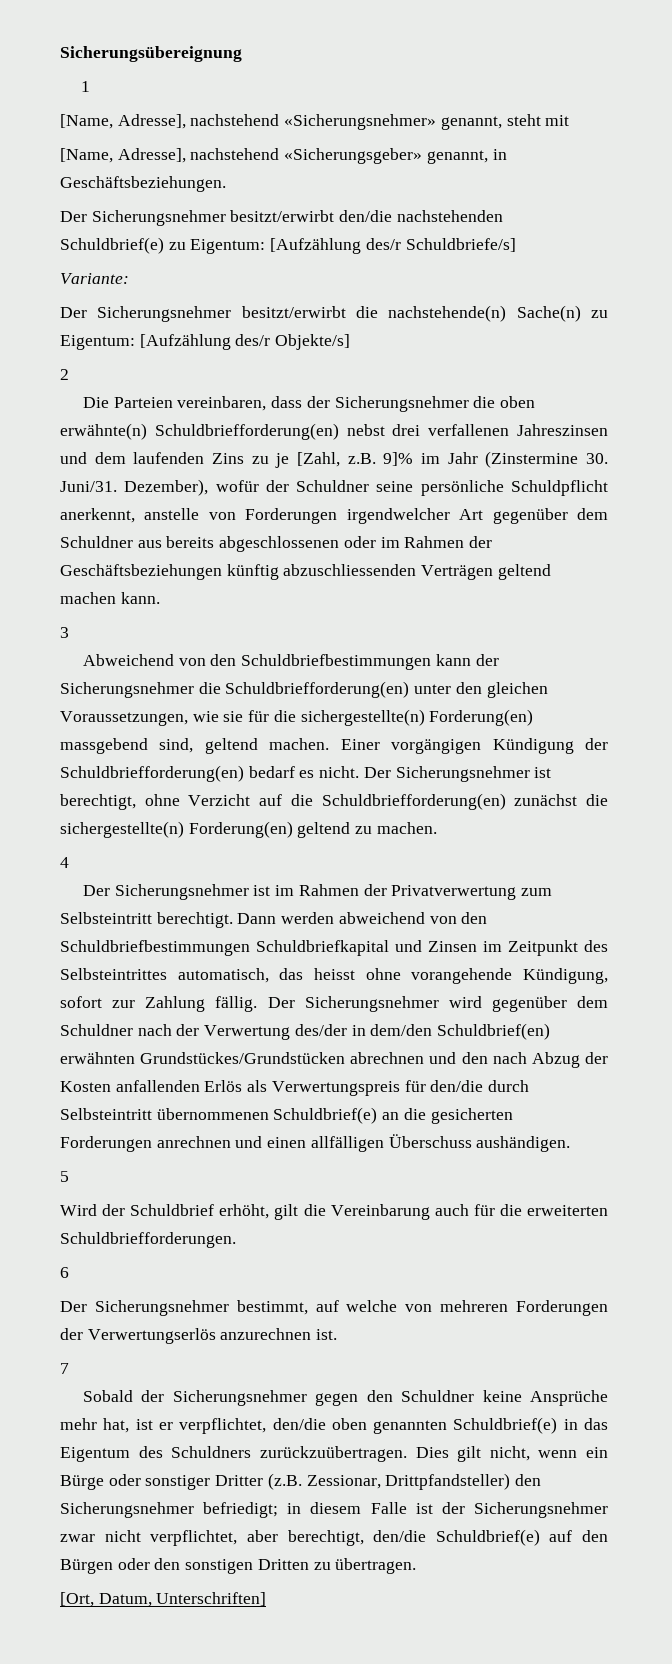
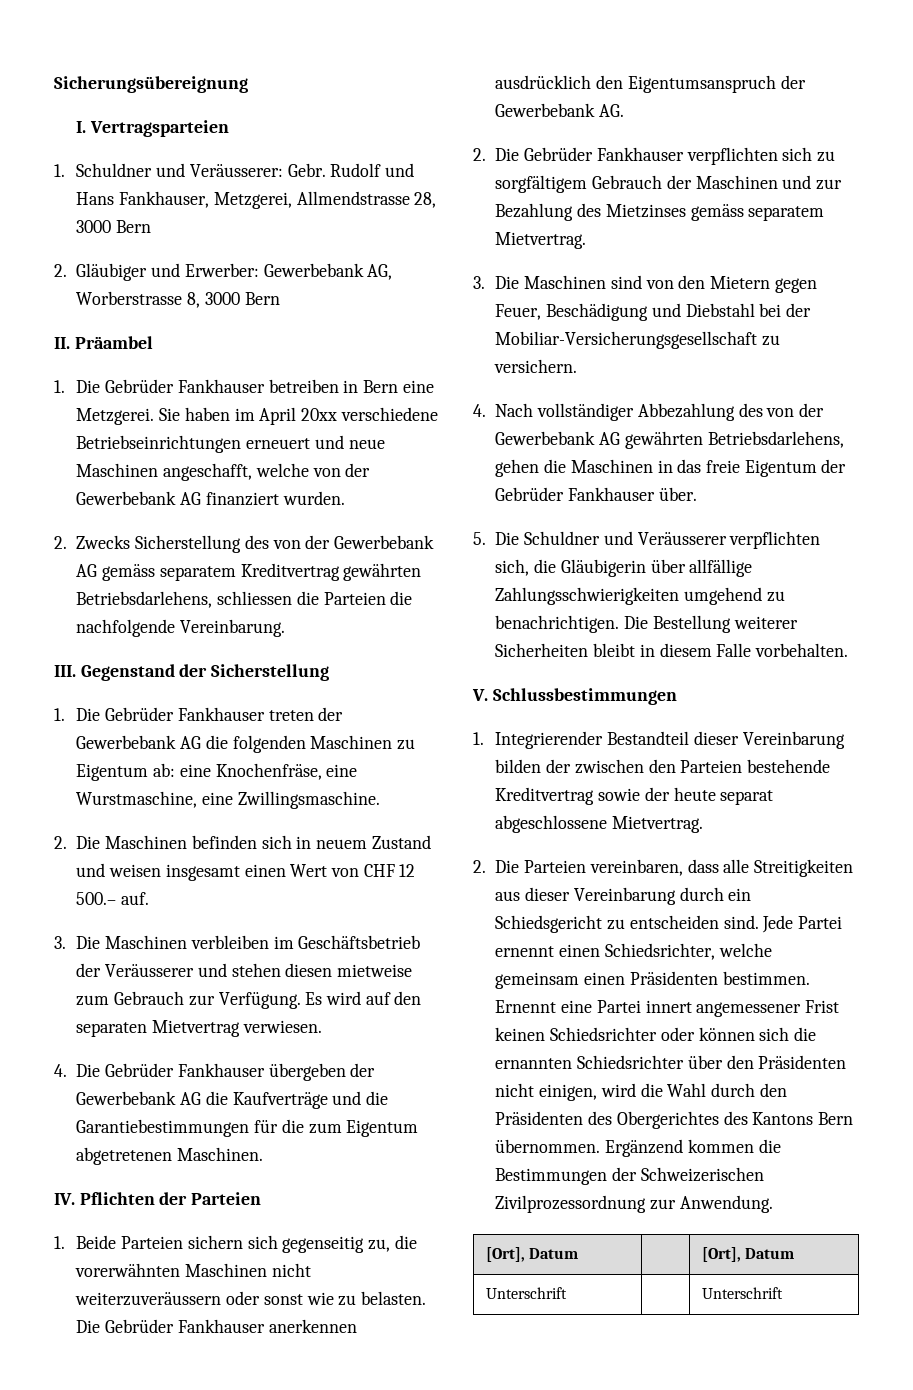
[81,81,91,92] [60,114,570,130] [60,148,507,164] [60,176,226,192] [60,210,503,226] [60,237,516,254] [60,273,129,284] [60,305,608,322] [60,334,351,350] [60,369,69,380] [82,396,535,412] [60,423,608,440] [60,451,608,468] [60,479,608,496] [60,508,608,524] [60,536,493,552] [60,564,551,580] [60,592,160,604] [60,627,69,638] [82,654,499,670] [60,681,548,698] [60,709,534,726] [60,738,609,754] [60,765,552,782] [60,793,608,810] [60,821,437,838] [60,857,69,868] [82,884,552,900] [60,912,488,928] [60,940,608,956] [60,968,608,984] [60,996,608,1012] [60,1023,551,1040] [60,1052,608,1068] [60,1080,530,1096] [60,1107,513,1124] [60,1134,571,1152] [60,1171,69,1182] [60,1204,609,1220] [60,1232,236,1248] [60,1267,69,1278] [60,1300,609,1316] [60,1328,338,1344] [60,1363,69,1374] [82,1390,608,1406] [60,1417,608,1434] [60,1446,608,1462] [60,1473,542,1490] [60,1502,608,1518] [60,1529,608,1546] [60,1558,417,1574] [60,1592,267,1607] 1 // [Name, Adresse], nachstehend «Sicherungsnehmer» genannt, steht mit // [Name, Adresse], nachstehend «Sicherungsgeber» genannt, in Geschäftsbeziehungen. // Der Sicherungsnehmer besitzt/erwirbt den/die nachstehenden Schuldbrief(e) zu Eigentum: [Aufzählung des/r Schuldbriefe/s] // Variante: // Der Sicherungsnehmer besitzt/erwirbt die nachstehende(n) Sache(n) zu Eigentum: [Aufzählung des/r Objekte/s] // 2 // Die Parteien vereinbaren, dass der Sicherungsnehmer die oben erwähnte(n) Schuldbriefforderung(en) nebst drei verfallenen Jahreszinsen und dem laufenden Zins zu je [Zahl, z.B. 9]% im Jahr (Zinstermine 30. Juni/31. Dezember), wofür der Schuldner seine persönliche Schuldpflicht anerkennt, anstelle von Forderungen irgendwelcher Art gegenüber dem Schuldner aus bereits abgeschlossenen oder im Rahmen der Geschäftsbeziehungen künftig abzuschliessenden Verträgen geltend machen kann. // 3 // Abweichend von den Schuldbriefbestimmungen kann der Sicherungsnehmer die Schuldbriefforderung(en) unter den gleichen Voraussetzungen, wie sie für die sichergestellte(n) Forderung(en) massgebend sind, geltend machen. Einer vorgängigen Kündigung der Schuldbriefforderung(en) bedarf es nicht. Der Sicherungsnehmer ist berechtigt, ohne Verzicht auf die Schuldbriefforderung(en) zunächst die sichergestellte(n) Forderung(en) geltend zu machen. // 4 // Der Sicherungsnehmer ist im Rahmen der Privatverwertung zum Selbsteintritt berechtigt. Dann werden abweichend von den Schuldbriefbestimmungen Schuldbriefkapital und Zinsen im Zeitpunkt des Selbsteintrittes automatisch, das heisst ohne vorangehende Kündigung, sofort zur Zahlung fällig. Der Sicherungsnehmer wird gegenüber dem Schuldner nach der Verwertung des/der in dem/den Schuldbrief(en) erwähnten Grundstückes/Grundstücken abrechnen und den nach Abzug der Kosten anfallenden Erlös als Verwertungspreis für den/die durch Selbsteintritt übernommenen Schuldbrief(e) an die gesicherten Forderungen anrechnen und einen allfälligen Überschuss aushändigen. // 5 // Wird der Schuldbrief erhöht, gilt die Vereinbarung auch für die erweiterten Schuldbriefforderungen. // 6 // Der Sicherungsnehmer bestimmt, auf welche von mehreren Forderungen der Verwertungserlös anzurechnen ist. // 7 // Sobald der Sicherungsnehmer gegen den Schuldner keine Ansprüche mehr hat, ist er verpflichtet, den/die oben genannten Schuldbrief(e) in das Eigentum des Schuldners zurückzuübertragen. Dies gilt nicht, wenn ein Bürge oder sonstiger Dritter (z.B. Zessionar, Drittpfandsteller) den Sicherungsnehmer befriedigt; in diesem Falle ist der Sicherungsnehmer zwar nicht verpflichtet, aber berechtigt, den/die Schuldbrief(e) auf den Bürgen oder den sonstigen Dritten zu übertragen. // [Ort, Datum, Unterschriften] -> [76,120,230,137] [54,163,415,177] [76,191,437,209] [76,220,152,233] [54,263,393,281] [76,291,280,308] [54,336,153,349] [54,379,434,393] [76,407,438,425] [76,435,385,453] [76,463,371,481] [76,491,345,506] [54,535,435,553] [76,563,422,581] [76,591,413,608] [76,619,286,637] [54,664,330,681] [54,707,344,721] [76,735,416,753] [76,763,358,781] [76,791,380,809] [54,835,431,849] [76,863,416,881] [76,892,150,905] [54,935,421,949] [76,963,413,977] [76,991,422,1009] [76,1020,322,1037] [54,1063,376,1081] [76,1091,389,1109] [76,1119,419,1137] [76,1147,264,1165] [54,1192,262,1205] [54,1235,417,1253] [75,1263,311,1277] [75,1291,427,1306] [76,1319,357,1333] [495,75,806,93] [495,103,625,117] [473,147,836,165] [495,175,843,193] [495,203,825,221] [495,232,587,249] [473,275,817,293] [495,303,812,321] [495,331,781,349] [494,359,578,373] [473,403,825,421] [495,431,844,449] [495,459,847,477] [495,487,697,501] [473,531,821,549] [495,559,753,577] [495,587,785,605] [495,615,798,633] [495,643,849,657] [472,688,677,705] [473,731,845,749] [495,759,831,774] [495,787,774,805] [495,815,704,833] [473,859,854,877] [495,887,752,905] [495,915,843,933] [495,943,772,960] [495,971,810,989] [495,1000,840,1017] [495,1027,817,1041] [495,1055,847,1069] [495,1083,787,1101] [495,1111,854,1129] [495,1139,781,1157] [495,1167,764,1185] [495,1195,773,1213] [485,1247,579,1262] [701,1247,795,1262] [485,1287,567,1299] [701,1287,783,1299] I. Vertragsparteien // 1. Schuldner und Veräusserer: Gebr. Rudolf und Hans Fankhauser, Metzgerei, Allmendstrasse 28, 3000 Bern // 2. Gläubiger und Erwerber: Gewerbebank AG, Worberstrasse 8, 3000 Bern // II. Präambel // 1. Die Gebrüder Fankhauser betreiben in Bern eine Metzgerei. Sie haben im April 20xx verschiedene Betriebseinrichtungen erneuert und neue Maschinen angeschafft, welche von der Gewerbebank AG finanziert wurden. // 2. Zwecks Sicherstellung des von der Gewerbebank AG gemäss separatem Kreditvertrag gewährten Betriebsdarlehens, schliessen die Parteien die nachfolgende Vereinbarung. // III. Gegenstand der Sicherstellung // 1. Die Gebrüder Fankhauser treten der Gewerbebank AG die folgenden Maschinen zu Eigentum ab: eine Knochenfräse, eine Wurstmaschine, eine Zwillingsmaschine. // 2. Die Maschinen befinden sich in neuem Zustand und weisen insgesamt einen Wert von CHF 12 500.– auf. // 3. Die Maschinen verbleiben im Geschäftsbetrieb der Veräusserer und stehen diesen mietweise zum Gebrauch zur Verfügung. Es wird auf den separaten Mietvertrag verwiesen. // 4. Die Gebrüder Fankhauser übergeben der Gewerbebank AG die Kaufverträge und die Garantiebestimmungen für die zum Eigentum abgetretenen Maschinen. // IV. Pflichten der Parteien // 1. Beide Parteien sichern sich gegenseitig zu, die vorerwähnten Maschinen nicht weiterzuveräussern oder sonst wie zu belasten. Die Gebrüder Fankhauser anerkennen ausdrücklich den Eigentumsanspruch der Gewerbebank AG. // 2. Die Gebrüder Fankhauser verpflichten sich zu sorgfältigem Gebrauch der Maschinen und zur Bezahlung des Mietzinses gemäss separatem Mietvertrag. // 3. Die Maschinen sind von den Mietern gegen Feuer, Beschädigung und Diebstahl bei der Mobiliar-Versicherungsgesellschaft zu versichern. // 4. Nach vollständiger Abbezahlung des von der Gewerbebank AG gewährten Betriebsdarlehens, gehen die Maschinen in das freie Eigentum der Gebrüder Fankhauser über. // 5. Die Schuldner und Veräusserer verpflichten sich, die Gläubigerin über allfällige Zahlungsschwierigkeiten umgehend zu benachrichtigen. Die Bestellung weiterer Sicherheiten bleibt in diesem Falle vorbehalten. // V. Schlussbestimmungen // 1. Integrierender Bestandteil dieser Vereinbarung bilden der zwischen den Parteien bestehende Kreditvertrag sowie der heute separat abgeschlossene Mietvertrag. // 2. Die Parteien vereinbaren, dass alle Streitigkeiten aus dieser Vereinbarung durch ein Schiedsgericht zu entscheiden sind. Jede Partei ernennt einen Schiedsrichter, welche gemeinsam einen Präsidenten bestimmen. Ernennt eine Partei innert angemessener Frist keinen Schiedsrichter oder können sich die ernannten Schiedsrichter über den Präsidenten nicht einigen, wird die Wahl durch den Präsidenten des Obergerichtes des Kantons Bern übernommen. Ergänzend kommen die Bestimmungen der Schweizerischen Zivilprozessordnung zur Anwendung. // [Ort], Datum | | [Ort], Datum // Unterschrift | | Unterschrift

